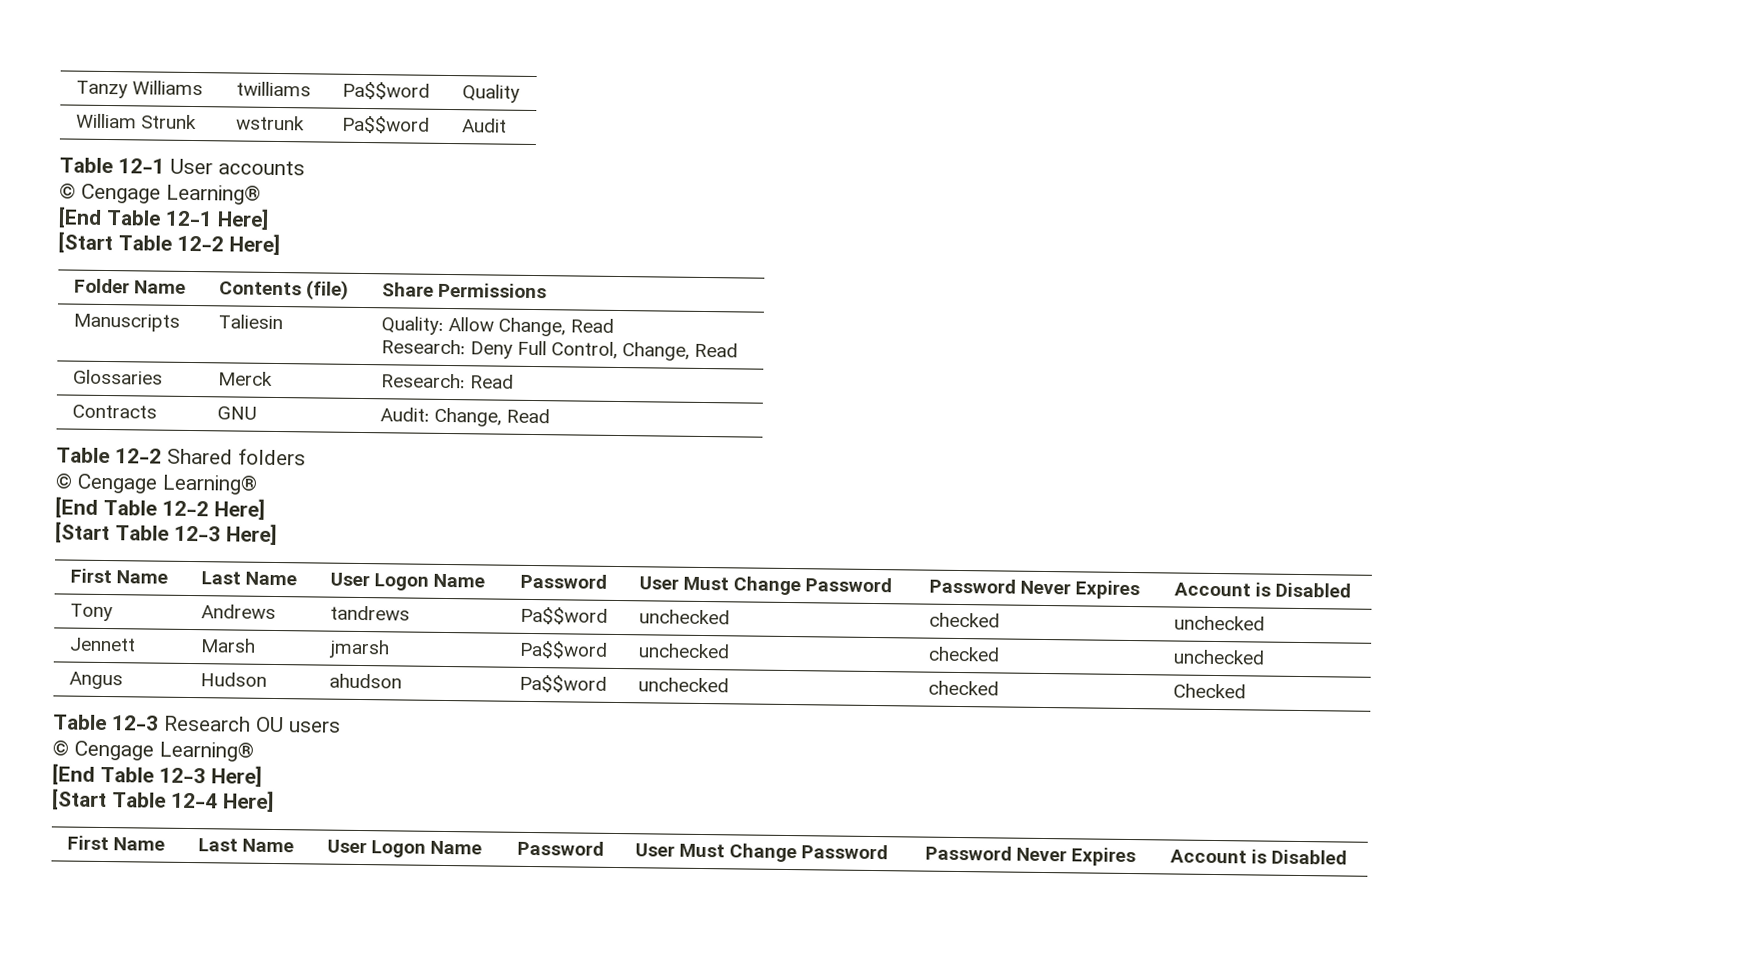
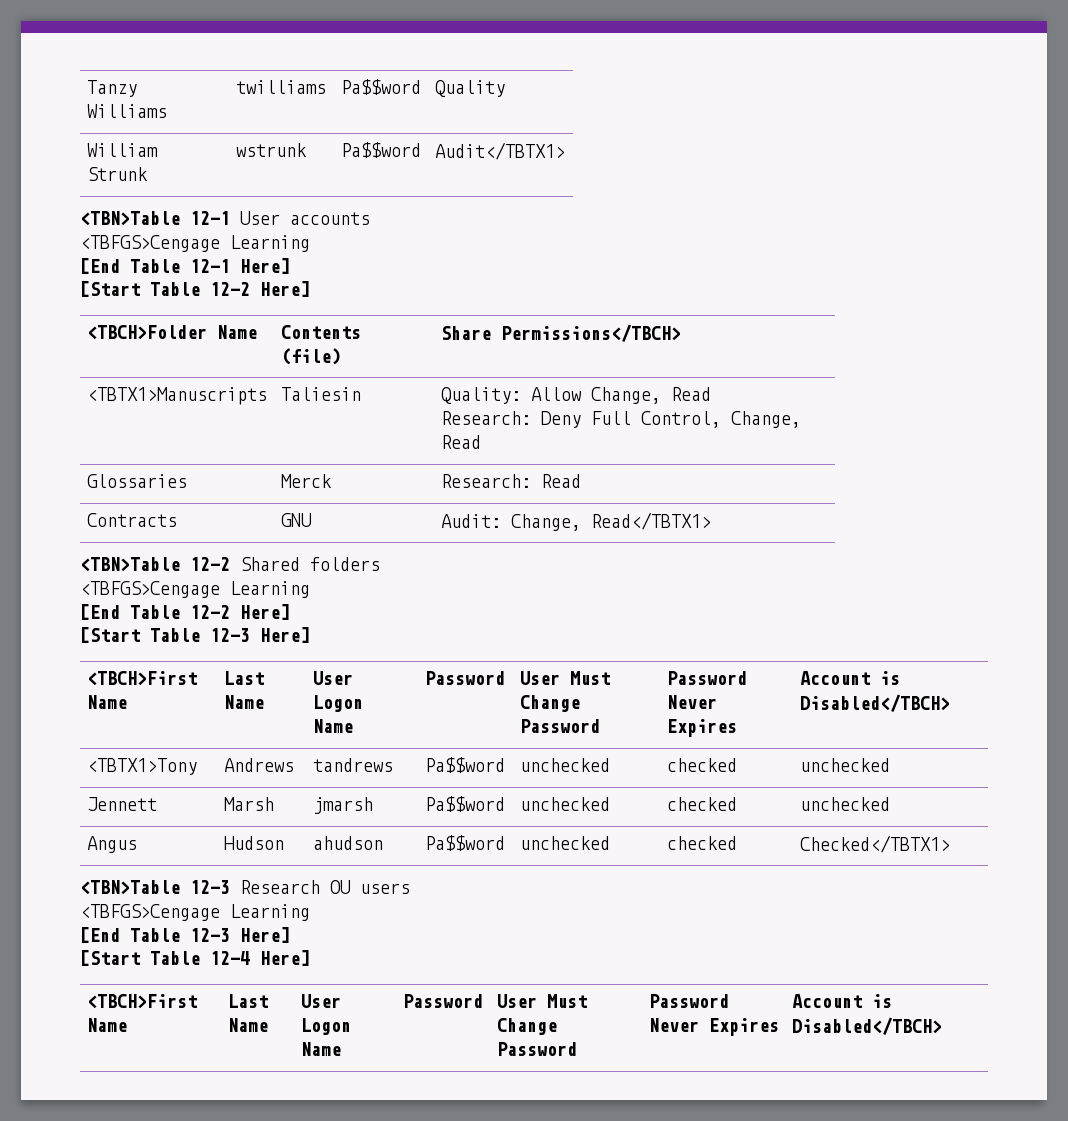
[461,118,507,133] [59,157,113,174] Audit // Table -> [434,142,565,160] [80,211,180,226] Audit</TBTX1> // <TBN>Table
[59,183,261,205] © Cengage Learning® -> [80,235,310,252] <TBFGS>Cengage Learning
[73,278,130,294] Folder -> [86,325,207,340] <TBCH>Folder
[437,282,547,299] [72,313,180,332] Permissions // Manuscripts -> [500,324,681,342] [86,387,267,405] Permissions</TBCH> // <TBTX1>Manuscripts
[506,408,551,424] [56,447,110,464] Read // Table -> [590,512,711,530] [80,557,180,572] Read</TBTX1> // <TBN>Table
[55,473,257,495] © Cengage Learning® -> [80,581,310,598] <TBFGS>Cengage Learning
[69,568,112,584] First -> [86,671,197,686] <TBCH>First
[1275,582,1352,598] [69,603,113,622] Disabled // Tony -> [799,694,950,712] [86,758,197,775] Disabled</TBCH> // <TBTX1>Tony
[1172,683,1246,699] [53,714,107,731] Checked // Table -> [799,835,950,853] [80,880,180,895] Checked</TBTX1> // <TBN>Table
[52,740,254,762] © Cengage Learning® -> [80,904,310,921] <TBFGS>Cengage Learning
[66,835,109,851] First -> [86,994,197,1009] <TBCH>First
[1271,849,1348,865] Disabled -> [791,1017,942,1035] Disabled</TBCH>

